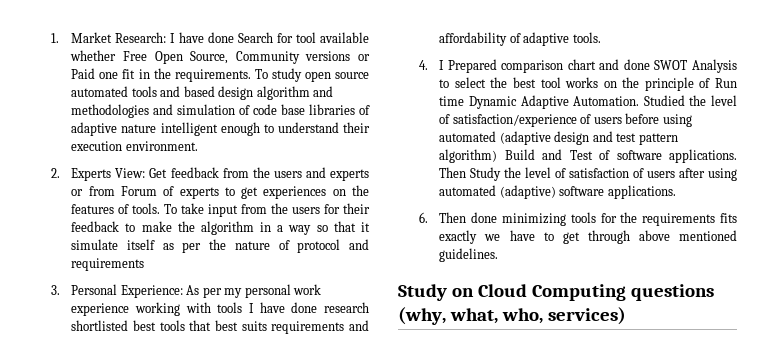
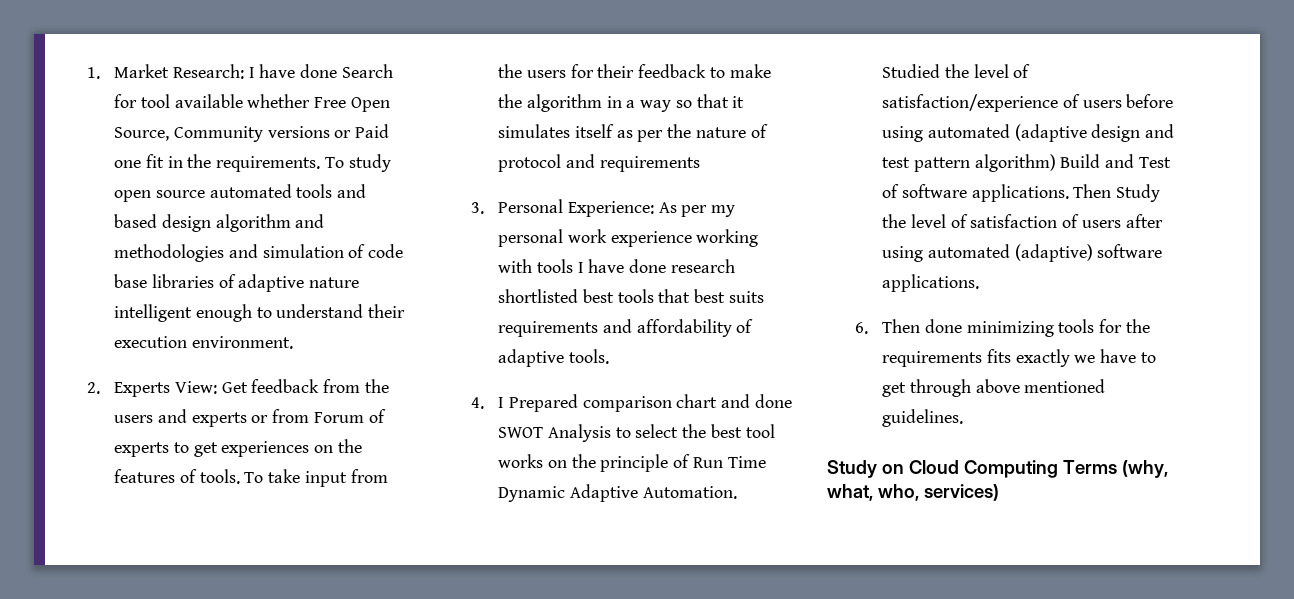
[71,239,119,250] simulate -> [498,124,571,138] simulates
[439,96,465,106] time -> [727,456,766,468] Time
[630,284,714,301] questions -> [1062,460,1117,474] Terms

